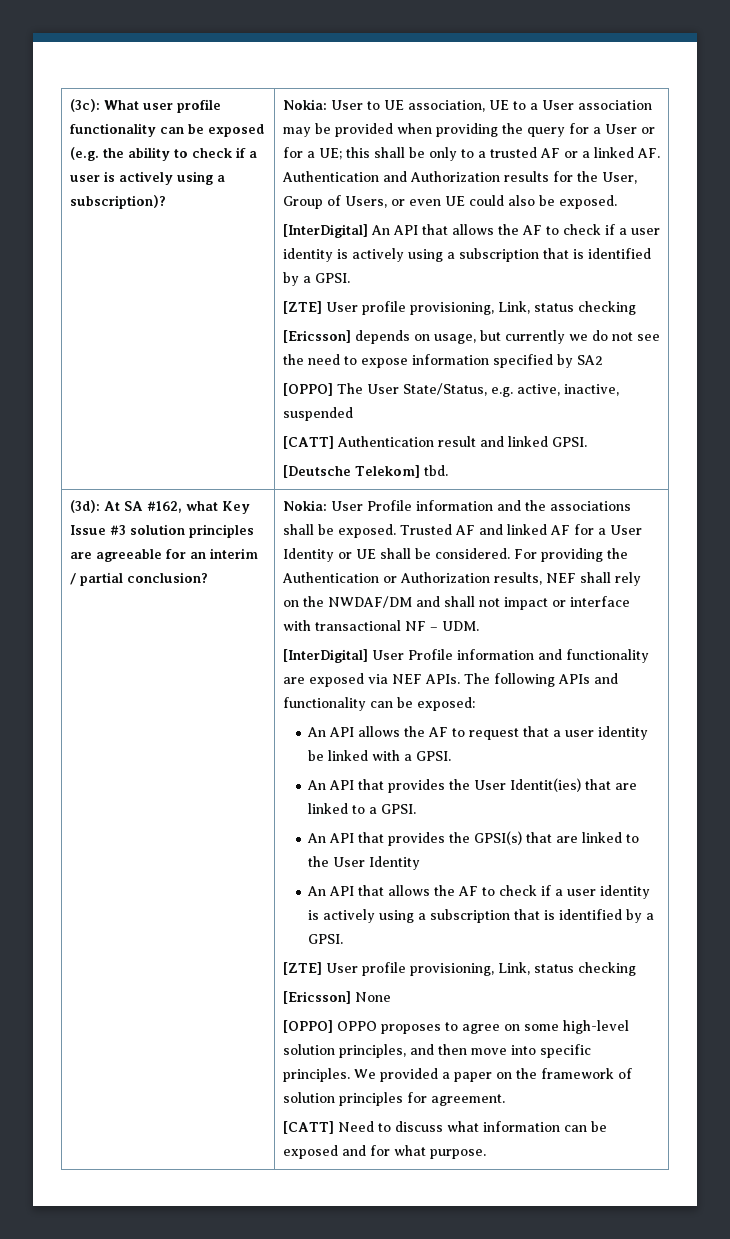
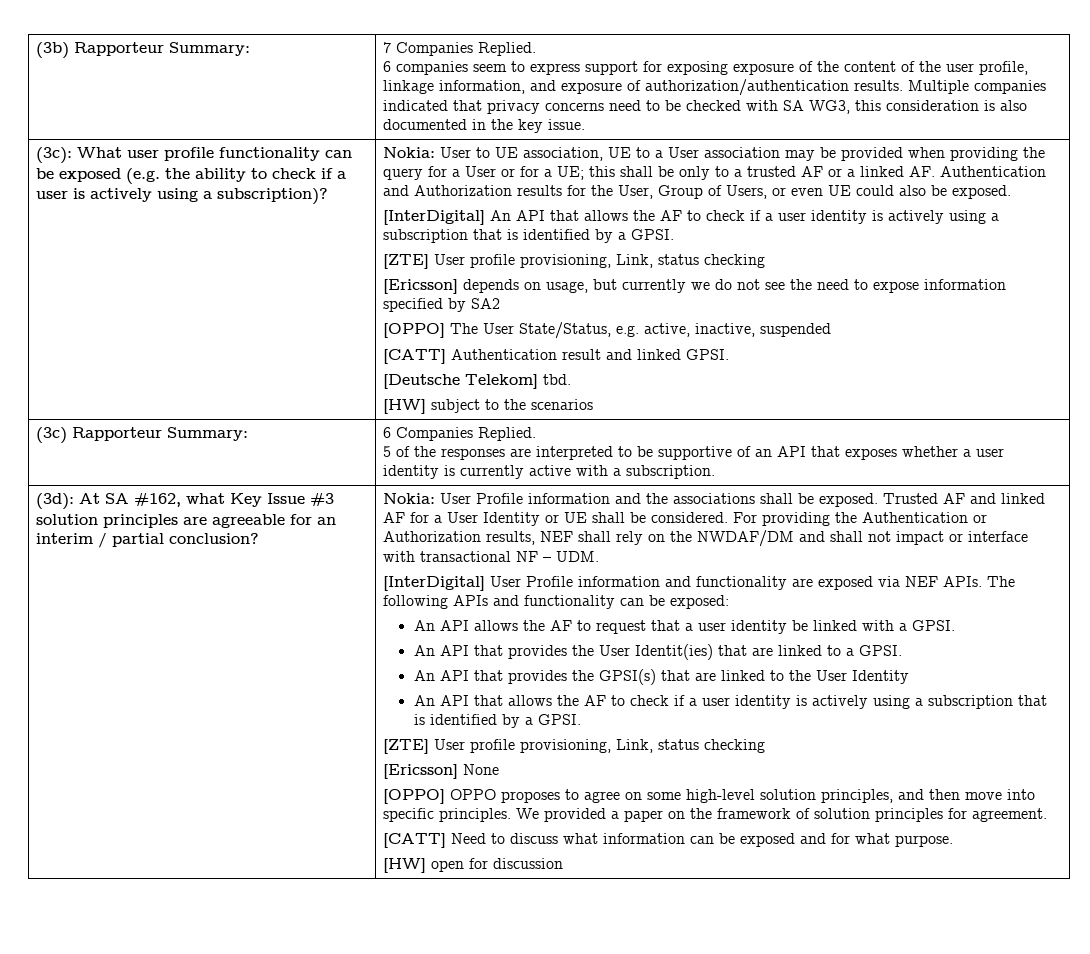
(69, 105) none -> [36,42,251,59] [383,42,537,56] [383,61,1029,75] [383,79,1047,96] [383,100,1028,114] [383,119,586,133] (3b) Rapporteur Summary: | 7 Companies Replied. // 6 companies seem to express support for exposing exposure of the content of the user profile, linkage information, and exposure of authorization/authentication results. Multiple companies indicated that privacy concerns need to be checked with SA WG3, this consideration is also documented in the key issue. //
(448, 470) none -> [383,399,594,414] [36,427,249,444] [383,427,537,441] [383,446,1005,460] [383,465,716,479] // [HW] subject to the scenarios // (3c) Rapporteur Summary: | 6 Companies Replied. // 5 of the responses are interpreted to be supportive of an API that exposes whether a user identity is currently active with a subscription.
(486, 1154) none -> [383,858,564,873] // [HW] open for discussion

